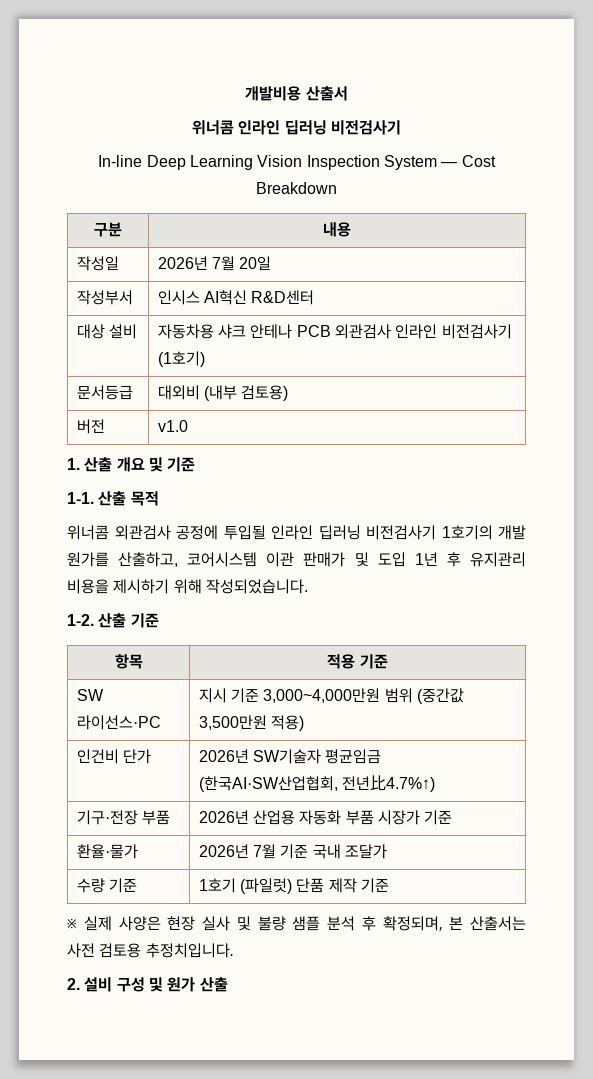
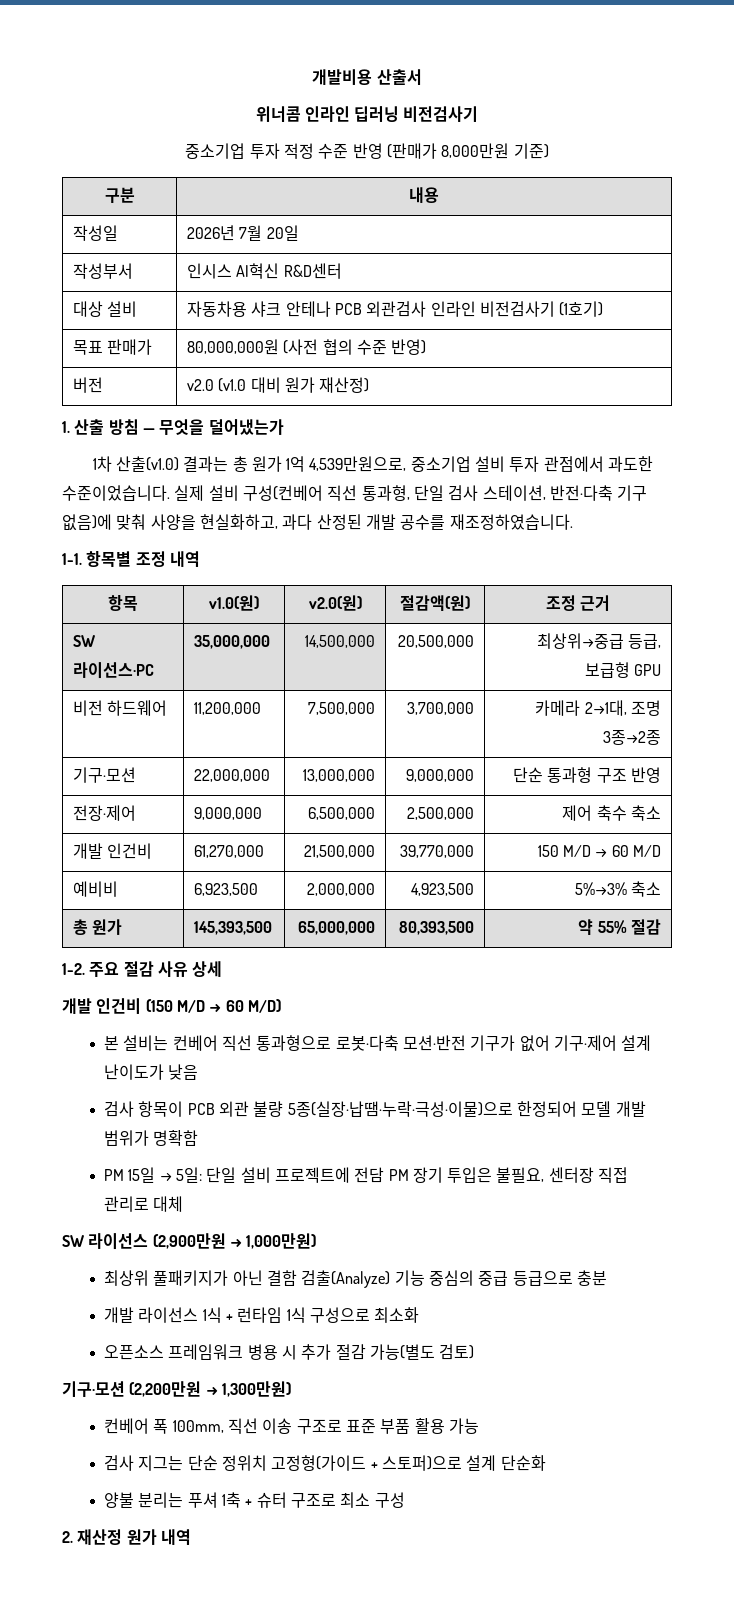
[98,155,496,170] [256,182,337,194] In-line Deep Learning Vision Inspection System — Cost Breakdown -> [185,143,549,159] 중소기업 투자 적정 수준 반영 (판매가 8,000만원 기준)
[76,385,133,400] [157,385,289,401] [76,419,105,434] [157,420,188,432] [67,457,196,472] [67,491,159,506] [67,525,526,540] [67,552,526,567] [67,579,308,594] [67,613,159,628] [114,654,143,669] [327,654,388,669] [76,689,104,701] [76,715,161,730] [198,688,465,704] [198,715,305,731] [76,749,152,764] [198,749,382,764] [198,775,436,792] [76,810,171,825] [198,810,453,825] [76,844,138,859] [198,844,388,859] [76,878,138,893] [198,878,390,894] [67,916,526,931] [67,943,234,958] [67,977,228,992] 문서등급 | 대외비 (내부 검토용) // 버전 | v1.0 // 1. 산출 개요 및 기준 // 1-1. 산출 목적 // 위너콤 외관검사 공정에 투입될 인라인 딥러닝 비전검사기 1호기의 개발 원가를 산출하고, 코어시스템 이관 판매가 및 도입 1년 후 유지관리 비용을 제시하기 위해 작성되었습니다. // 1-2. 산출 기준 // 항목 | 적용 기준 // SW 라이선스·PC | 지시 기준 3,000~4,000만원 범위 (중간값 3,500만원 적용) // 인건비 단가 | 2026년 SW기술자 평균임금 (한국AI·SW산업협회, 전년比4.7%↑) // 기구·전장 부품 | 2026년 산업용 자동화 부품 시장가 기준 // 환율·물가 | 2026년 7월 기준 국내 조달가 // 수량 기준 | 1호기 (파일럿) 단품 제작 기준 // ※ 실제 사양은 현장 실사 및 불량 샘플 분석 후 확정되며, 본 산출서는 사전 검토용 추정치입니다. // 2. 설비 구성 및 원가 산출 -> [73,339,153,355] [187,339,427,355] [73,377,104,393] [187,377,370,393] [62,419,284,436] [92,456,654,472] [62,485,648,501] [62,514,573,531] [62,551,200,567] [108,595,138,611] [209,595,259,611] [308,595,362,611] [400,595,470,611] [545,595,611,611] [73,635,96,647] [73,662,155,679] [194,635,271,649] [304,635,375,648] [397,635,474,648] [536,633,661,649] [584,662,661,678] [73,700,168,716] [194,702,262,715] [307,702,375,715] [406,702,474,715] [535,700,661,716] [602,730,661,745] [73,767,137,783] [194,769,271,782] [302,769,375,782] [405,769,474,782] [512,767,661,783] [73,805,137,821] [194,807,263,820] [307,807,375,820] [406,807,474,820] [562,805,661,821] [73,843,153,859] [194,845,265,858] [303,845,375,858] [399,845,474,858] [537,845,661,857] [73,881,119,897] [194,883,259,896] [306,883,375,896] [410,883,474,896] [574,881,661,897] [73,919,123,935] [194,921,273,935] [297,921,375,935] [398,921,474,935] [578,919,661,935] [62,961,223,977] [62,998,281,1014] [103,1035,652,1052] [103,1064,199,1080] [103,1101,646,1117] [103,1130,199,1146] [103,1167,629,1183] [103,1196,184,1212] [62,1233,317,1250] [103,1270,607,1288] [103,1307,420,1323] [103,1344,475,1360] [62,1381,291,1397] [103,1418,479,1434] [103,1455,546,1471] [103,1492,405,1508] [62,1529,191,1545] 목표 판매가 | 80,000,000원 (사전 협의 수준 반영) // 버전 | v2.0 (v1.0 대비 원가 재산정) // 1. 산출 방침 — 무엇을 덜어냈는가 // 1차 산출(v1.0) 결과는 총 원가 1억 4,539만원으로, 중소기업 설비 투자 관점에서 과도한 수준이었습니다. 실제 설비 구성(컨베어 직선 통과형, 단일 검사 스테이션, 반전·다축 기구 없음)에 맞춰 사양을 현실화하고, 과다 산정된 개발 공수를 재조정하였습니다. // 1-1. 항목별 조정 내역 // 항목 | v1.0(원) | v2.0(원) | 절감액(원) | 조정 근거 // SW 라이선스·PC | 35,000,000 | 14,500,000 | 20,500,000 | 최상위→중급 등급, 보급형 GPU // 비전 하드웨어 | 11,200,000 | 7,500,000 | 3,700,000 | 카메라 2→1대, 조명 3종→2종 // 기구·모션 | 22,000,000 | 13,000,000 | 9,000,000 | 단순 통과형 구조 반영 // 전장·제어 | 9,000,000 | 6,500,000 | 2,500,000 | 제어 축수 축소 // 개발 인건비 | 61,270,000 | 21,500,000 | 39,770,000 | 150 M/D → 60 M/D // 예비비 | 6,923,500 | 2,000,000 | 4,923,500 | 5%→3% 축소 // 총 원가 | 145,393,500 | 65,000,000 | 80,393,500 | 약 55% 절감 // 1-2. 주요 절감 사유 상세 // 개발 인건비 (150 M/D → 60 M/D) // 본 설비는 컨베어 직선 통과형으로 로봇·다축 모션·반전 기구가 없어 기구·제어 설계 난이도가 낮음 // 검사 항목이 PCB 외관 불량 5종(실장·납땜·누락·극성·이물)으로 한정되어 모델 개발 범위가 명확함 // PM 15일 → 5일: 단일 설비 프로젝트에 전담 PM 장기 투입은 불필요, 센터장 직접 관리로 대체 // SW 라이선스 (2,900만원 → 1,000만원) // 최상위 풀패키지가 아닌 결함 검출(Analyze) 기능 중심의 중급 등급으로 충분 // 개발 라이선스 1식 + 런타임 1식 구성으로 최소화 // 오픈소스 프레임워크 병용 시 추가 절감 가능(별도 검토) // 기구·모션 (2,200만원 → 1,300만원) // 컨베어 폭 100mm, 직선 이송 구조로 표준 부품 활용 가능 // 검사 지그는 단순 정위치 고정형(가이드 + 스토퍼)으로 설계 단순화 // 양불 분리는 푸셔 1축 + 슈터 구조로 최소 구성 // 2. 재산정 원가 내역

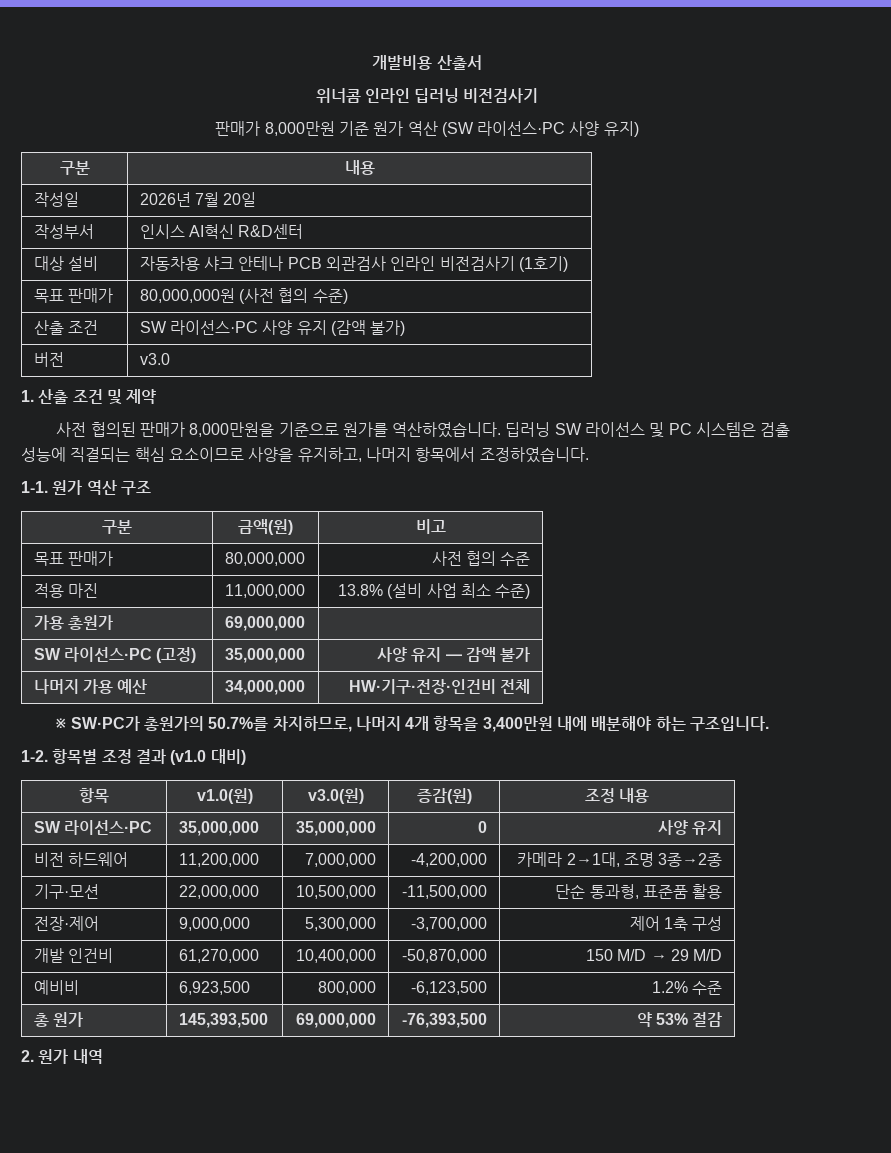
[185,143,549,159] 중소기업 투자 적정 수준 반영 (판매가 8,000만원 기준) -> [215,121,639,137] 판매가 8,000만원 기준 원가 역산 (SW 라이선스·PC 사양 유지)
[357,339,427,355] [73,377,104,393] [187,377,370,393] [62,419,284,436] [92,456,654,472] [62,485,648,501] [62,514,573,531] [62,551,200,567] 수준 반영) // 버전 | v2.0 (v1.0 대비 원가 재산정) // 1. 산출 방침 — 무엇을 덜어냈는가 // 1차 산출(v1.0) 결과는 총 원가 1억 4,539만원으로, 중소기업 설비 투자 관점에서 과도한 수준이었습니다. 실제 설비 구성(컨베어 직선 통과형, 단일 검사 스테이션, 반전·다축 기구 없음)에 맞춰 사양을 현실화하고, 과다 산정된 개발 공수를 재조정하였습니다. // 1-1. 항목별 조정 내역 -> [312,289,348,304] [33,320,98,335] [139,320,406,336] [33,352,64,367] [139,353,170,365] [21,389,157,405] [56,422,791,438] [21,447,589,463] [21,480,151,495] [102,520,132,534] [238,519,293,535] [415,519,446,534] [33,551,113,566] [224,552,305,566] [431,551,531,566] [33,583,98,598] [224,584,305,598] [338,583,531,599] [33,615,113,630] [224,616,305,631] [33,647,197,663] [224,648,305,663] [377,647,531,662] [33,679,148,694] [224,680,305,695] [349,679,531,694] [56,716,770,732] [21,749,246,765] 수준) // 산출 조건 | SW 라이선스·PC 사양 유지 (감액 불가) // 버전 | v3.0 // 1. 산출 조건 및 제약 // 사전 협의된 판매가 8,000만원을 기준으로 원가를 역산하였습니다. 딥러닝 SW 라이선스 및 PC 시스템은 검출 성능에 직결되는 핵심 요소이므로 사양을 유지하고, 나머지 항목에서 조정하였습니다. // 1-1. 원가 역산 구조 // 구분 | 금액(원) | 비고 // 목표 판매가 | 80,000,000 | 사전 협의 수준 // 적용 마진 | 11,000,000 | 13.8% (설비 사업 최소 수준) // 가용 총원가 | 69,000,000 | // SW 라이선스·PC (고정) | 35,000,000 | 사양 유지 — 감액 불가 // 나머지 가용 예산 | 34,000,000 | HW·기구·전장·인건비 전체 // ※ SW·PC가 총원가의 50.7%를 차지하므로, 나머지 4개 항목을 3,400만원 내에 배분해야 하는 구조입니다. // 1-2. 항목별 조정 결과 (v1.0 대비)
[308,595,362,611] [400,595,470,611] [545,595,611,611] v2.0(원) | 절감액(원) | 조정 근거 -> [307,788,364,804] [416,788,472,804] [584,788,650,803] v3.0(원) | 증감(원) | 조정 내용
[304,635,375,648] [397,635,474,648] [536,633,661,649] [584,662,661,678] 14,500,000 | 20,500,000 | 최상위→중급 등급, 보급형 GPU -> [296,821,377,836] [478,821,488,833] [658,820,723,835] 35,000,000 | 0 | 사양 유지
[307,702,375,715] [406,702,474,715] 7,500,000 | 3,700,000 -> [305,853,377,867] [411,853,488,867] 7,000,000 | -4,200,000
[302,769,375,782] [405,769,474,782] [512,767,661,783] 13,000,000 | 9,000,000 | 단순 통과형 구조 반영 -> [296,885,377,899] [402,885,488,899] [555,884,723,899] 10,500,000 | -11,500,000 | 단순 통과형, 표준품 활용
[307,807,375,820] [406,807,474,820] 6,500,000 | 2,500,000 -> [305,917,377,931] [411,917,488,931] 5,300,000 | -3,700,000
[596,805,661,821] 축수 축소 -> [664,916,723,931] 1축 구성
[303,845,375,858] [399,845,474,858] 21,500,000 | 39,770,000 -> [296,949,377,963] [402,949,488,963] 10,400,000 | -50,870,000
[611,845,629,857] 60 -> [671,949,690,961] 29
[306,883,375,896] [410,883,474,896] [574,881,661,897] 2,000,000 | 4,923,500 | 5%→3% 축소 -> [318,981,377,995] [411,981,488,995] [652,981,723,995] 800,000 | -6,123,500 | 1.2% 수준
[297,921,375,935] [398,921,474,935] 65,000,000 | 80,393,500 -> [296,1013,377,1028] [402,1013,488,1028] 69,000,000 | -76,393,500
[597,919,661,935] [62,961,223,977] [62,998,281,1014] [103,1035,652,1052] [103,1064,199,1080] [103,1101,646,1117] [103,1130,199,1146] [103,1167,629,1183] [103,1196,184,1212] [62,1233,317,1250] [103,1270,607,1288] [103,1307,420,1323] [103,1344,475,1360] [62,1381,291,1397] [103,1418,479,1434] [103,1455,546,1471] [103,1492,405,1508] 55% 절감 // 1-2. 주요 절감 사유 상세 // 개발 인건비 (150 M/D → 60 M/D) // 본 설비는 컨베어 직선 통과형으로 로봇·다축 모션·반전 기구가 없어 기구·제어 설계 난이도가 낮음 // 검사 항목이 PCB 외관 불량 5종(실장·납땜·누락·극성·이물)으로 한정되어 모델 개발 범위가 명확함 // PM 15일 → 5일: 단일 설비 프로젝트에 전담 PM 장기 투입은 불필요, 센터장 직접 관리로 대체 // SW 라이선스 (2,900만원 → 1,000만원) // 최상위 풀패키지가 아닌 결함 검출(Analyze) 기능 중심의 중급 등급으로 충분 // 개발 라이선스 1식 + 런타임 1식 구성으로 최소화 // 오픈소스 프레임워크 병용 시 추가 절감 가능(별도 검토) // 기구·모션 (2,200만원 → 1,300만원) // 컨베어 폭 100mm, 직선 이송 구조로 표준 부품 활용 가능 // 검사 지그는 단순 정위치 고정형(가이드 + 스토퍼)으로 설계 단순화 // 양불 분리는 푸셔 1축 + 슈터 구조로 최소 구성 -> [656,1012,723,1027] 53% 절감
[77,1529,123,1545] 재산정 -> (34, 1056) none

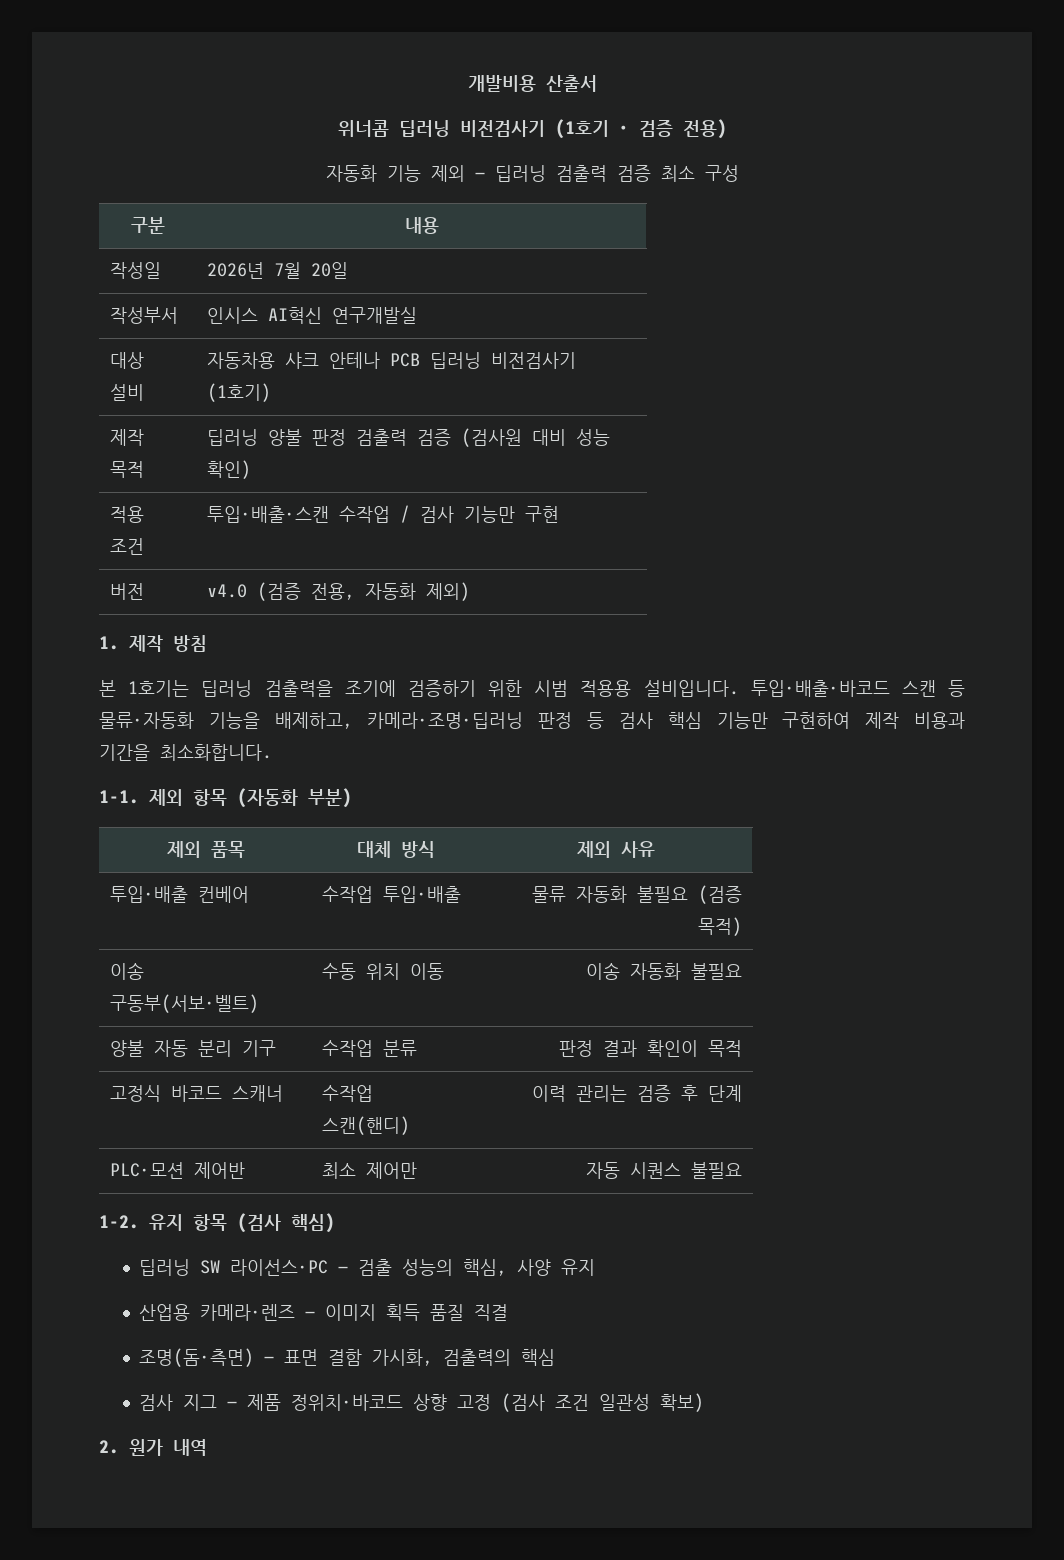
[364,88,539,103] [215,121,639,137] 인라인 딥러닝 비전검사기 // 판매가 8,000만원 기준 원가 역산 (SW 라이선스·PC 사양 유지) -> [398,119,727,139] [325,165,739,182] 딥러닝 비전검사기 (1호기 · 검증 전용) // 자동화 기능 제외 — 딥러닝 검출력 검증 최소 구성
[238,224,304,239] R&D센터 -> [332,307,418,324] 연구개발실
[325,256,436,271] 외관검사 인라인 -> [430,352,482,369] 딥러닝
[33,288,113,303] [139,288,348,304] [33,320,98,335] [139,320,406,336] [33,352,64,367] [139,353,170,365] [21,389,157,405] [56,422,791,438] [21,447,589,463] [21,480,151,495] [102,520,132,534] [238,519,293,535] [415,519,446,534] [33,551,113,566] [224,552,305,566] [431,551,531,566] [33,583,98,598] [224,584,305,598] [338,583,531,599] [33,615,113,630] [224,616,305,631] [33,647,197,663] [224,648,305,663] [377,647,531,662] [33,679,148,694] [224,680,305,695] [349,679,531,694] [56,716,770,732] [21,749,246,765] [79,788,109,803] [196,788,253,804] [307,788,364,804] [416,788,472,804] [584,788,650,803] [33,820,152,835] [178,821,259,836] [296,821,377,836] [478,821,488,833] [658,820,723,835] [33,852,128,867] [178,853,259,867] [305,853,377,867] [411,853,488,867] [517,852,723,867] [33,884,99,899] [178,885,259,899] [296,885,377,899] [402,885,488,899] [555,884,723,899] [33,916,99,931] [178,917,250,931] [305,917,377,931] [411,917,488,931] [629,916,723,931] [33,948,113,963] [178,949,259,963] [296,949,377,963] [402,949,488,963] [586,949,723,961] [33,980,79,995] [178,981,250,995] [318,981,377,995] [411,981,488,995] [652,981,723,995] [33,1012,83,1027] [178,1013,268,1028] [296,1013,377,1028] [402,1013,488,1028] [636,1012,723,1027] 목표 판매가 | 80,000,000원 (사전 협의 수준) // 산출 조건 | SW 라이선스·PC 사양 유지 (감액 불가) // 버전 | v3.0 // 1. 산출 조건 및 제약 // 사전 협의된 판매가 8,000만원을 기준으로 원가를 역산하였습니다. 딥러닝 SW 라이선스 및 PC 시스템은 검출 성능에 직결되는 핵심 요소이므로 사양을 유지하고, 나머지 항목에서 조정하였습니다. // 1-1. 원가 역산 구조 // 구분 | 금액(원) | 비고 // 목표 판매가 | 80,000,000 | 사전 협의 수준 // 적용 마진 | 11,000,000 | 13.8% (설비 사업 최소 수준) // 가용 총원가 | 69,000,000 | // SW 라이선스·PC (고정) | 35,000,000 | 사양 유지 — 감액 불가 // 나머지 가용 예산 | 34,000,000 | HW·기구·전장·인건비 전체 // ※ SW·PC가 총원가의 50.7%를 차지하므로, 나머지 4개 항목을 3,400만원 내에 배분해야 하는 구조입니다. // 1-2. 항목별 조정 결과 (v1.0 대비) // 항목 | v1.0(원) | v3.0(원) | 증감(원) | 조정 내용 // SW 라이선스·PC | 35,000,000 | 35,000,000 | 0 | 사양 유지 // 비전 하드웨어 | 11,200,000 | 7,000,000 | -4,200,000 | 카메라 2→1대, 조명 3종→2종 // 기구·모션 | 22,000,000 | 10,500,000 | -11,500,000 | 단순 통과형, 표준품 활용 // 전장·제어 | 9,000,000 | 5,300,000 | -3,700,000 | 제어 1축 구성 // 개발 인건비 | 61,270,000 | 10,400,000 | -50,870,000 | 150 M/D → 29 M/D // 예비비 | 6,923,500 | 800,000 | -6,123,500 | 1.2% 수준 // 총 원가 | 145,393,500 | 69,000,000 | -76,393,500 | 약 53% 절감 -> [110,429,145,446] [110,461,145,478] [207,428,611,447] [207,460,252,479] [110,506,145,523] [110,538,145,555] [207,505,560,523] [110,583,145,600] [207,582,471,601] [99,635,207,652] [99,680,965,697] [99,712,966,729] [99,744,272,761] [99,788,352,808] [166,841,245,858] [356,841,435,858] [577,841,655,858] [110,886,250,903] [322,886,462,903] [531,885,742,904] [697,917,742,936] [110,962,145,980] [110,994,260,1013] [322,963,445,980] [585,962,742,980] [110,1040,277,1057] [322,1040,418,1057] [558,1040,742,1057] [110,1085,284,1102] [322,1085,374,1102] [322,1116,411,1135] [531,1085,742,1102] [110,1162,246,1179] [322,1162,418,1179] [585,1162,742,1179] [99,1213,335,1233] [139,1259,596,1276] [139,1304,509,1321] [139,1348,556,1367] [139,1393,705,1412] 제작 목적 | 딥러닝 양불 판정 검출력 검증 (검사원 대비 성능 확인) // 적용 조건 | 투입·배출·스캔 수작업 / 검사 기능만 구현 // 버전 | v4.0 (검증 전용, 자동화 제외) // 1. 제작 방침 // 본 1호기는 딥러닝 검출력을 조기에 검증하기 위한 시범 적용용 설비입니다. 투입·배출·바코드 스캔 등 물류·자동화 기능을 배제하고, 카메라·조명·딥러닝 판정 등 검사 핵심 기능만 구현하여 제작 비용과 기간을 최소화합니다. // 1-1. 제외 항목 (자동화 부분) // 제외 품목 | 대체 방식 | 제외 사유 // 투입·배출 컨베어 | 수작업 투입·배출 | 물류 자동화 불필요 (검증 목적) // 이송 구동부(서보·벨트) | 수동 위치 이동 | 이송 자동화 불필요 // 양불 자동 분리 기구 | 수작업 분류 | 판정 결과 확인이 목적 // 고정식 바코드 스캐너 | 수작업 스캔(핸디) | 이력 관리는 검증 후 단계 // PLC·모션 제어반 | 최소 제어만 | 자동 시퀀스 불필요 // 1-2. 유지 항목 (검사 핵심) // 딥러닝 SW 라이선스·PC — 검출 성능의 핵심, 사양 유지 // 산업용 카메라·렌즈 — 이미지 획득 품질 직결 // 조명(돔·측면) — 표면 결함 가시화, 검출력의 핵심 // 검사 지그 — 제품 정위치·바코드 상향 고정 (검사 조건 일관성 확보)

